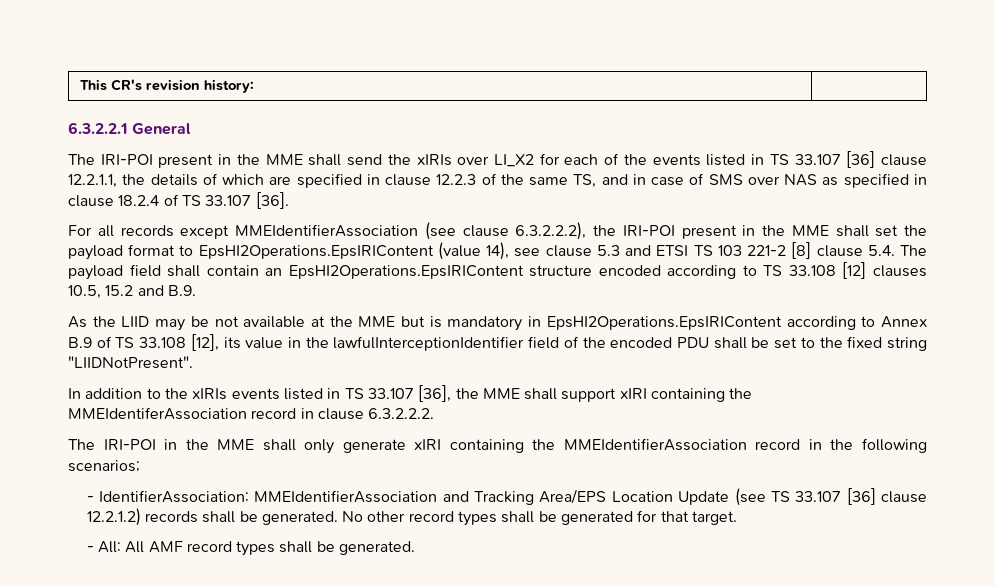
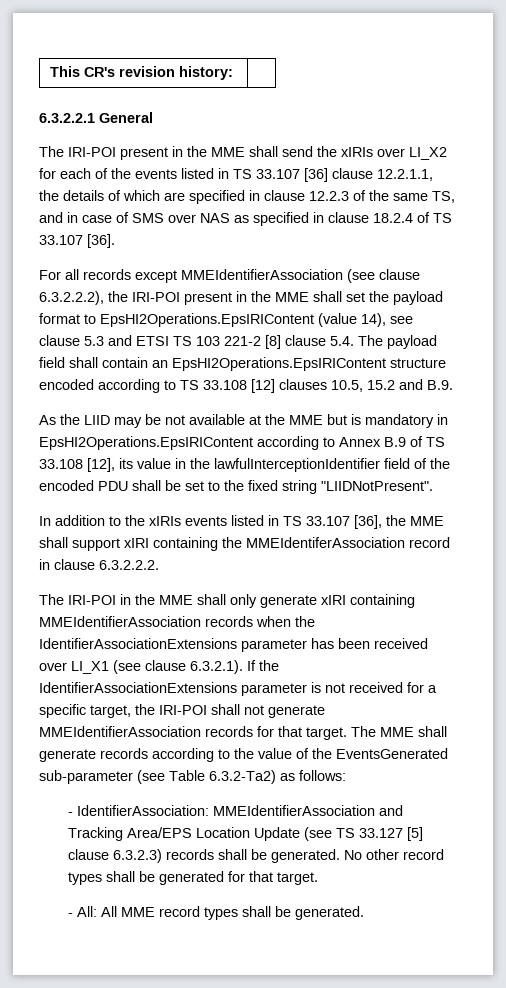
[532,438,927,453] [68,460,140,472] the MMEIdentifierAssociation record in the following scenarios; -> [39,616,315,627] [39,638,428,652] [39,660,279,674] [39,682,437,696] [39,704,325,718] [39,726,447,740] [39,748,448,762] [39,770,346,784] MMEIdentifierAssociation records when the IdentifierAssociationExtensions parameter has been received over LI_X1 (see clause 6.3.2.1). If the IdentifierAssociationExtensions parameter is not received for a specific target, the IRI-POI shall not generate MMEIdentifierAssociation records for that target. The MME shall generate records according to the value of the EventsGenerated sub-parameter (see Table 6.3.2-Ta2) as follows:
[795,488,927,505] [86,508,141,526] 33.107 [36] clause 12.2.1.2) -> [358,827,423,841] [67,849,162,863] 33.127 [5] clause 6.3.2.3)
[148,541,183,553] AMF -> [120,907,155,917] MME

